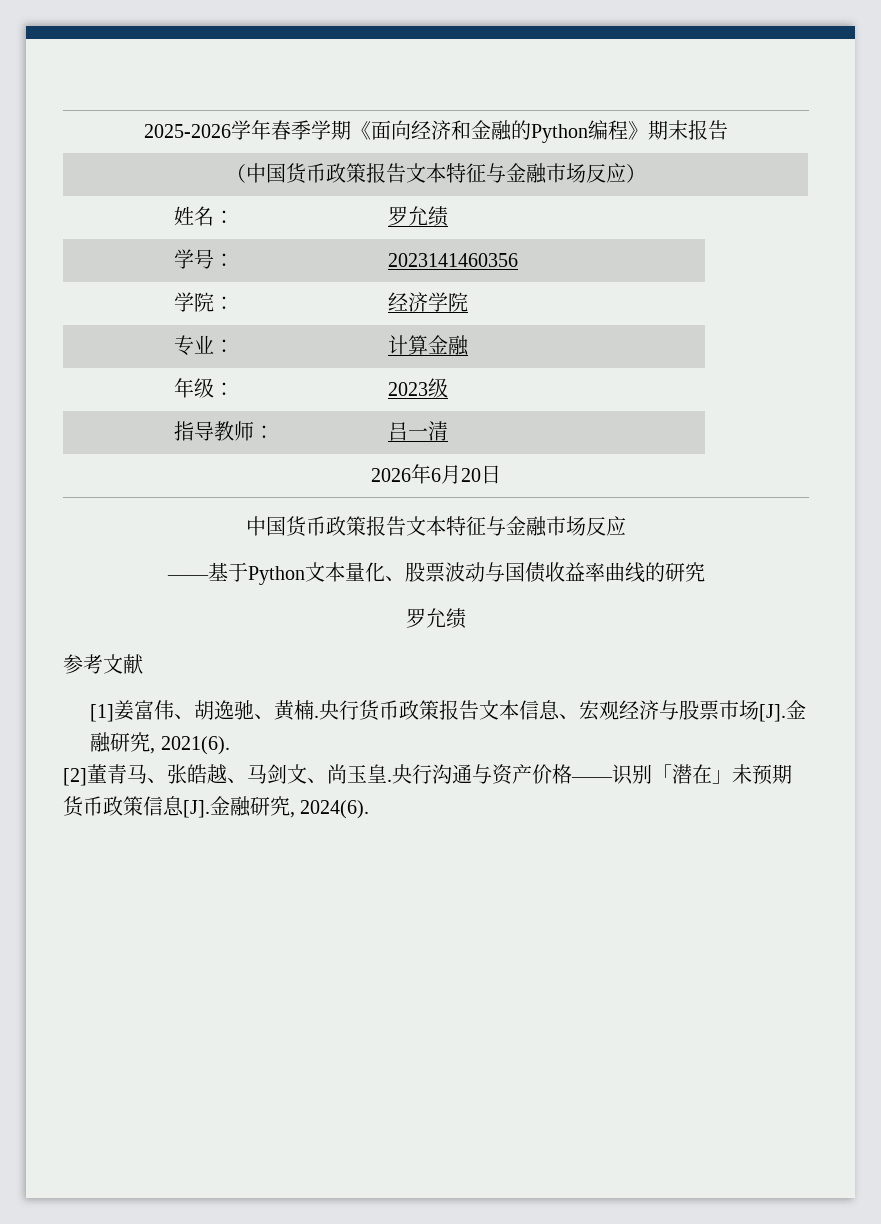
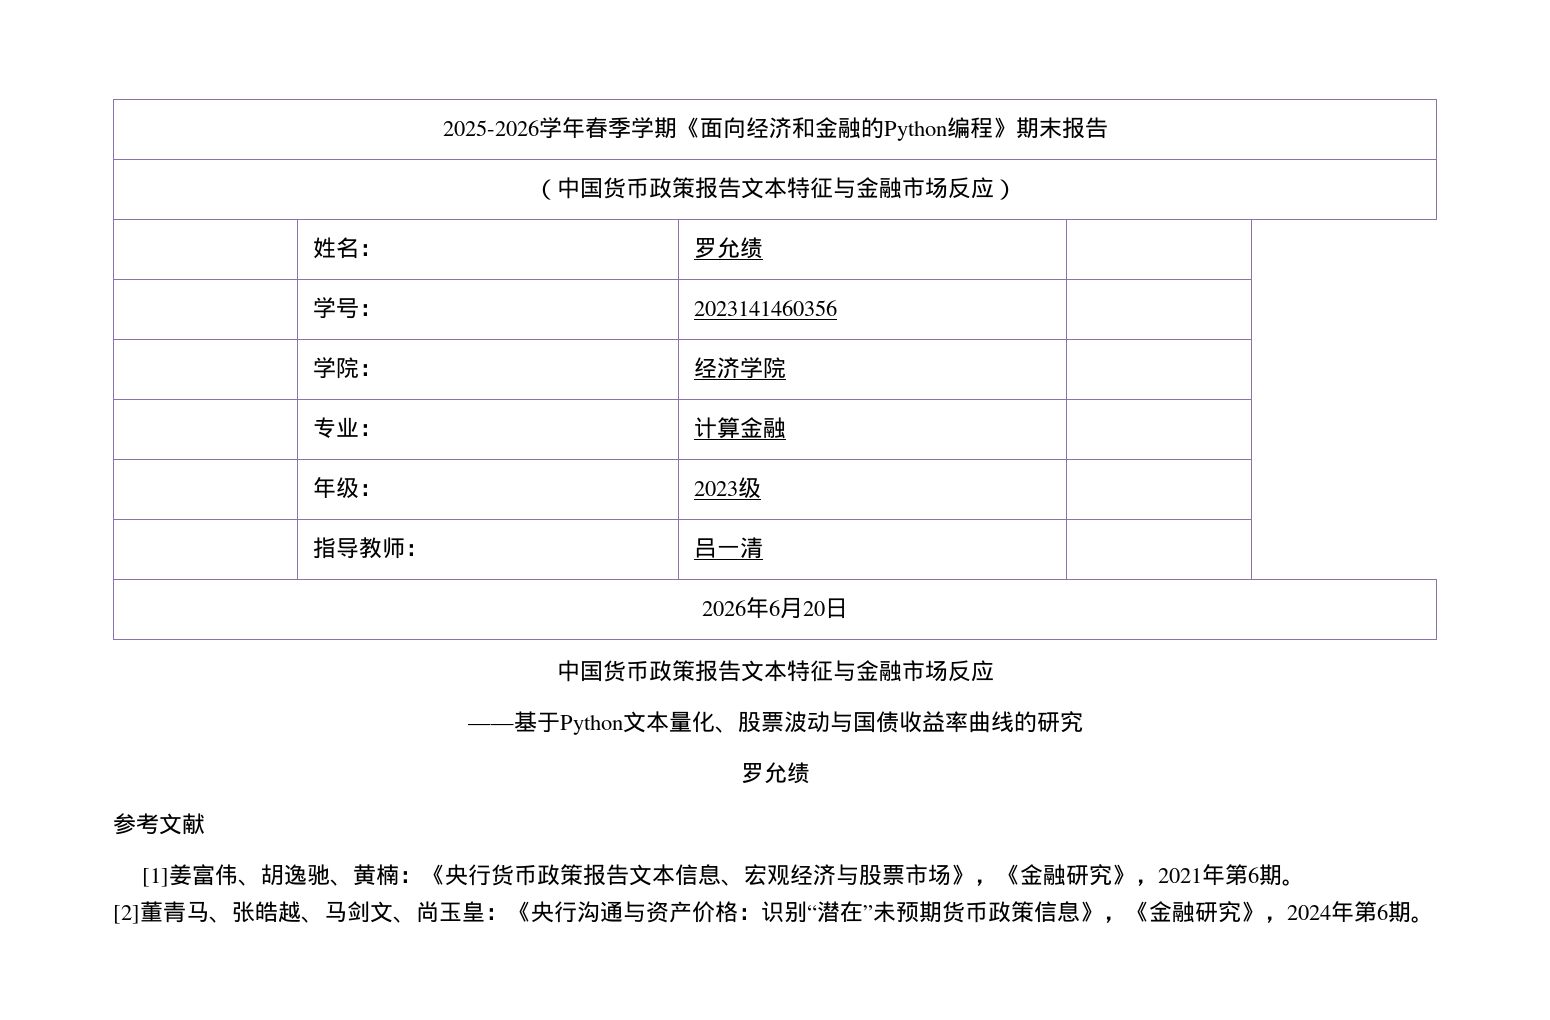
[314,715,320,718] . -> [399,864,446,885] ：《
[759,700,807,722] [90,732,230,755] [J].金融研究, 2021(6). -> [951,864,1306,886] 》，《金融研究》，2021年第6期。
[387,779,392,782] . -> [485,901,531,922] ：《
[571,764,732,785] ——识别「潜在」 -> [738,901,873,923] ：识别“潜在”
[183,796,370,819] [J].金融研究, 2024(6). -> [1080,901,1434,923] 》，《金融研究》，2024年第6期。

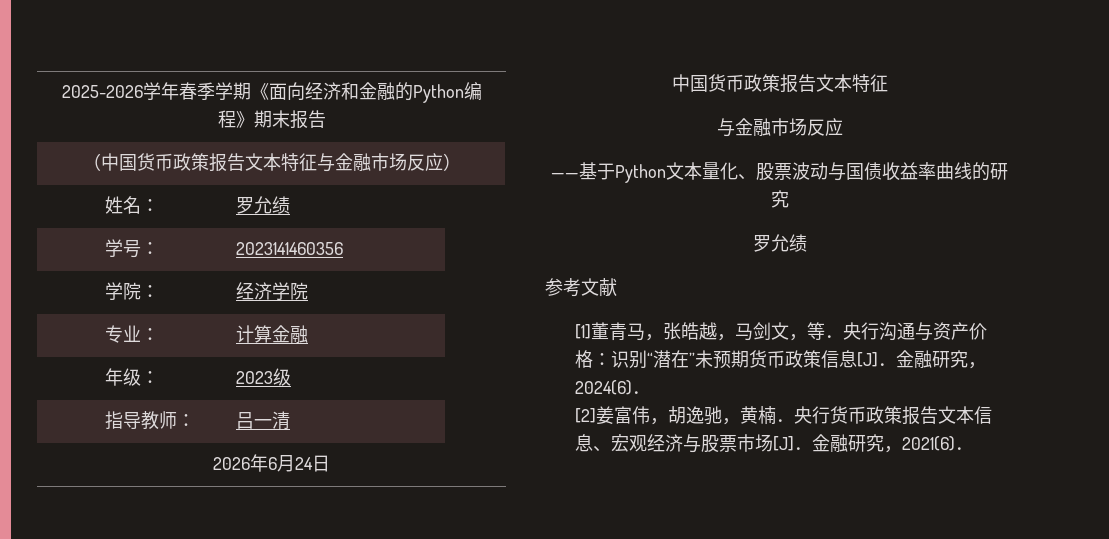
[803,601,825,616] 20 -> [295,457,313,470] 24
(833, 671) none -> (888, 83) //
[169,864,1306,886] [113,901,531,924] 姜富伟、胡逸驰、黄楠：《央行货币政策报告文本信息、宏观经济与股票市场》，《金融研究》，2021年第6期。 // [2]董青马、张皓越、马剑文、尚玉皇：《 -> [590,322,843,341] 董青马，张皓越，马剑文，等．
[1080,901,1434,923] 》，《金融研究》，2024年第6期。 -> [856,350,986,369] [574,380,650,395] [574,406,992,425] [574,434,973,453] [J]．金融研究，2024(6)． // [2]姜富伟，胡逸驰，黄楠．央行货币政策报告文本信息、宏观经济与股票市场[J]．金融研究，2021(6)．

